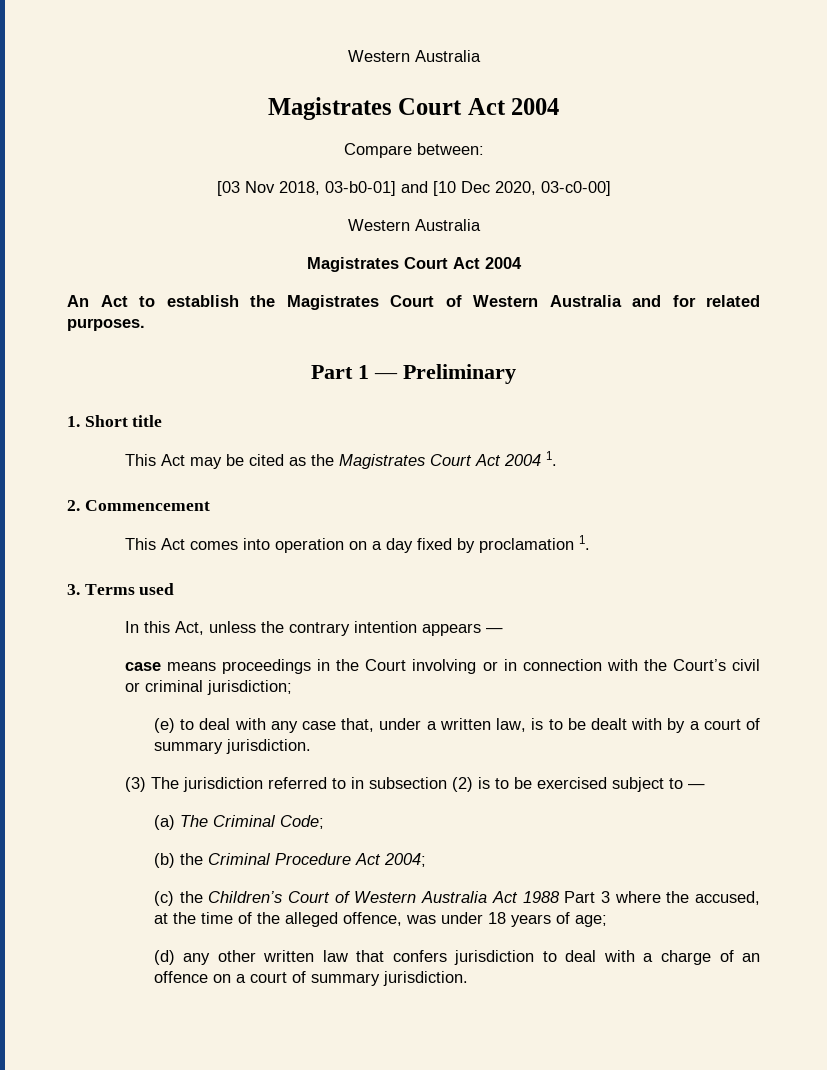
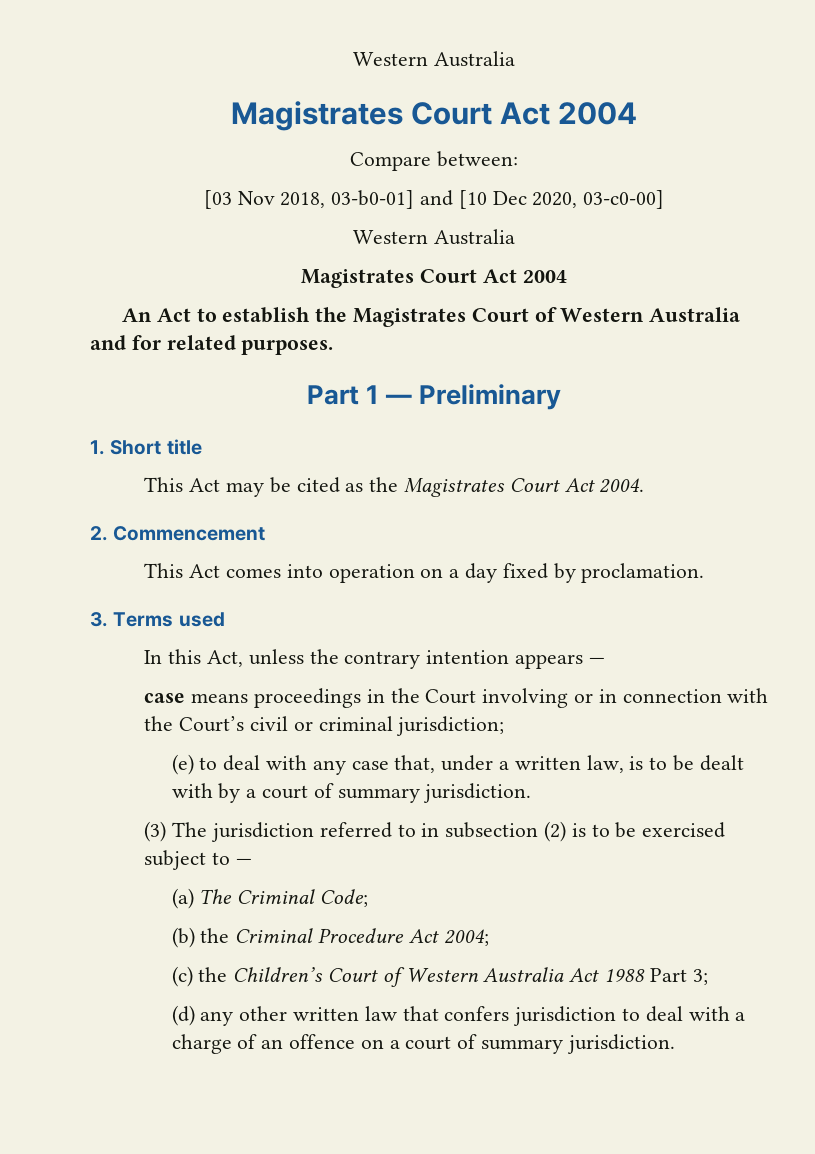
[503,451,557,466] 2004 1. -> [599,478,645,493] 2004.
[478,535,590,553] proclamation 1. -> [581,563,705,583] proclamation.
[600,891,760,905] [153,912,607,927] 3 where the accused, at the time of the alleged offence, was under 18 years of age; -> [692,969,708,985] 3;

